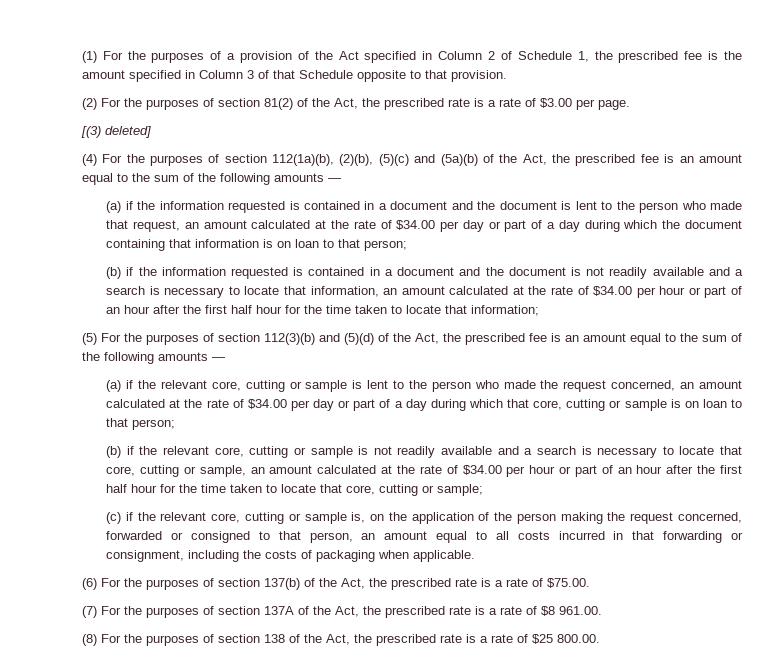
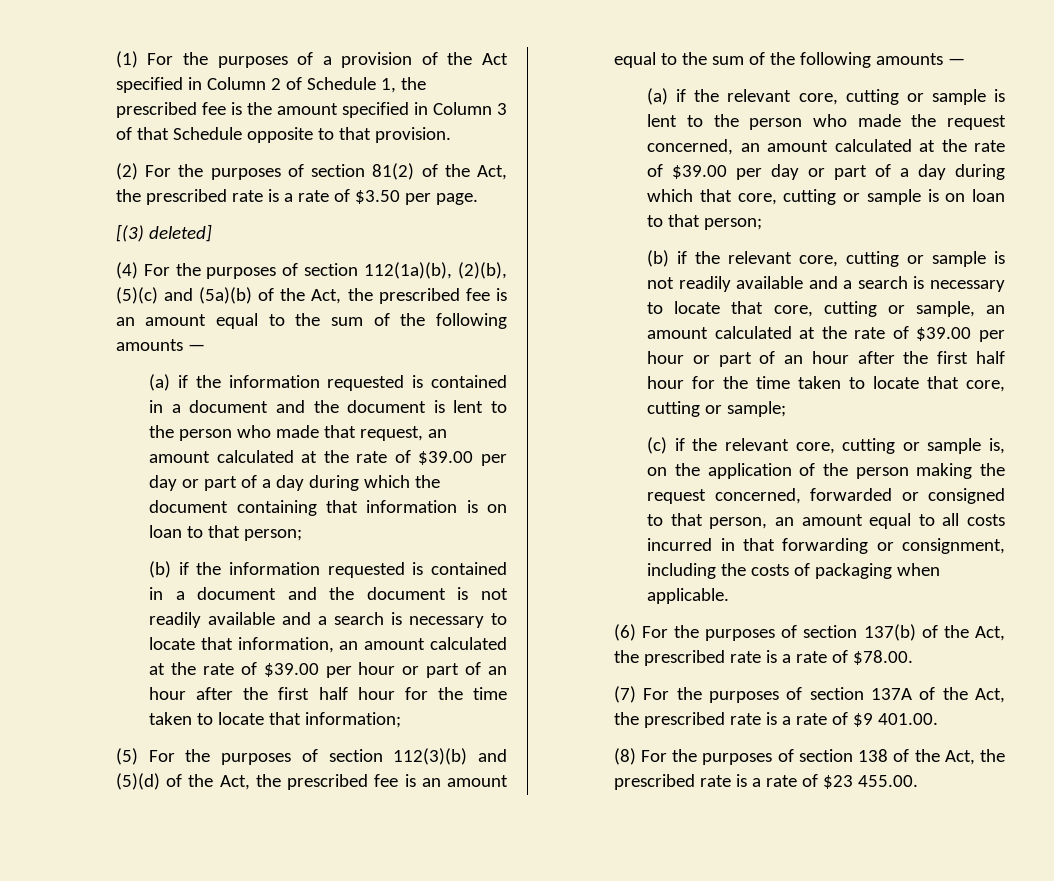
[539,98,572,108] $3.00 -> [354,190,400,204] $3.50
[396,220,436,230] $34.00 -> [418,451,474,465] $39.00
[593,286,633,296] $34.00 -> [263,663,319,677] $39.00
[247,399,287,409] $34.00 -> [672,165,728,179] $39.00
[462,465,502,475] $34.00 -> [916,327,972,341] $39.00
[546,578,590,588] $75.00. -> [852,650,913,665] $78.00.
[540,606,602,616] $8 961.00. -> [852,713,938,727] $9 401.00.
[531,634,600,644] $25 800.00. -> [822,775,918,789] $23 455.00.

